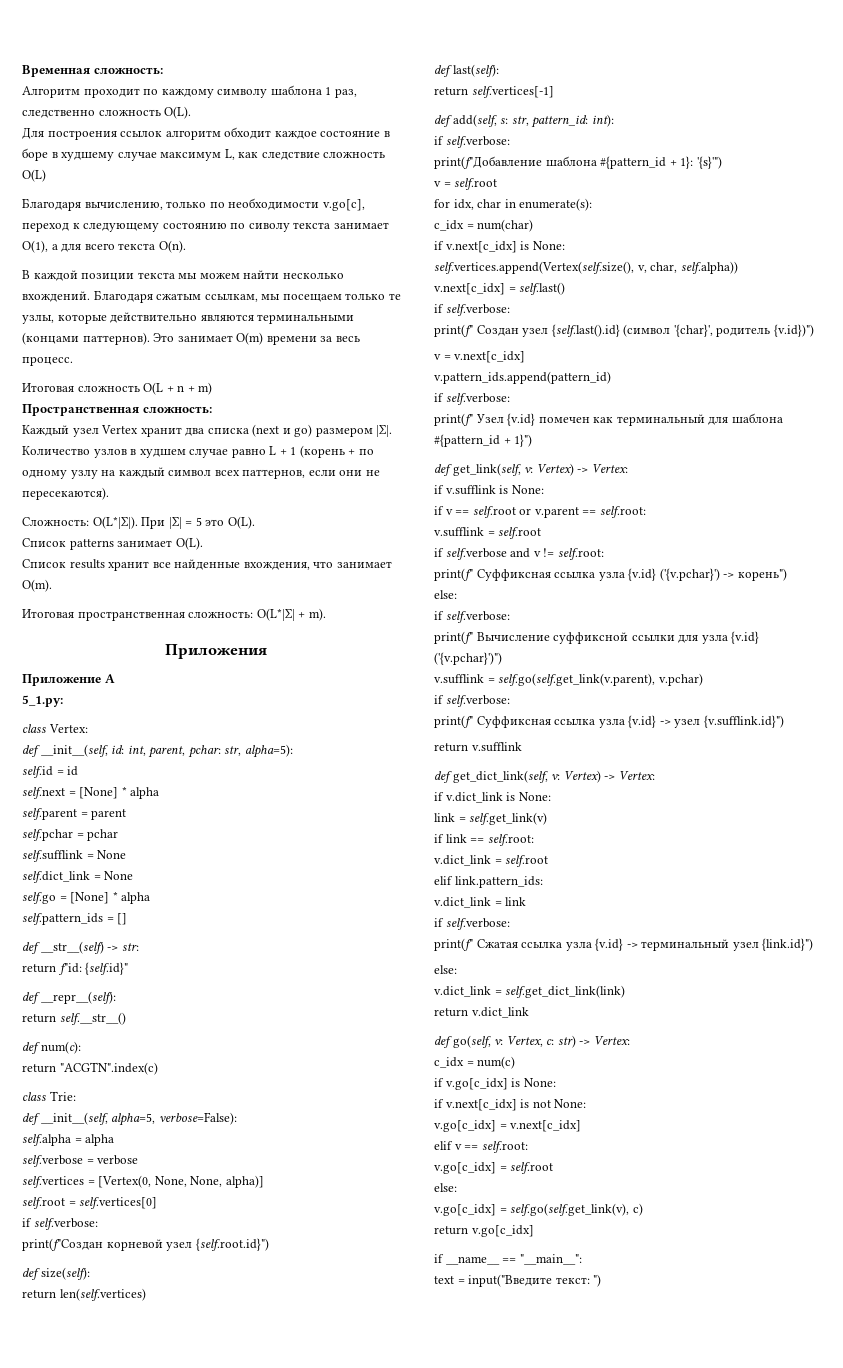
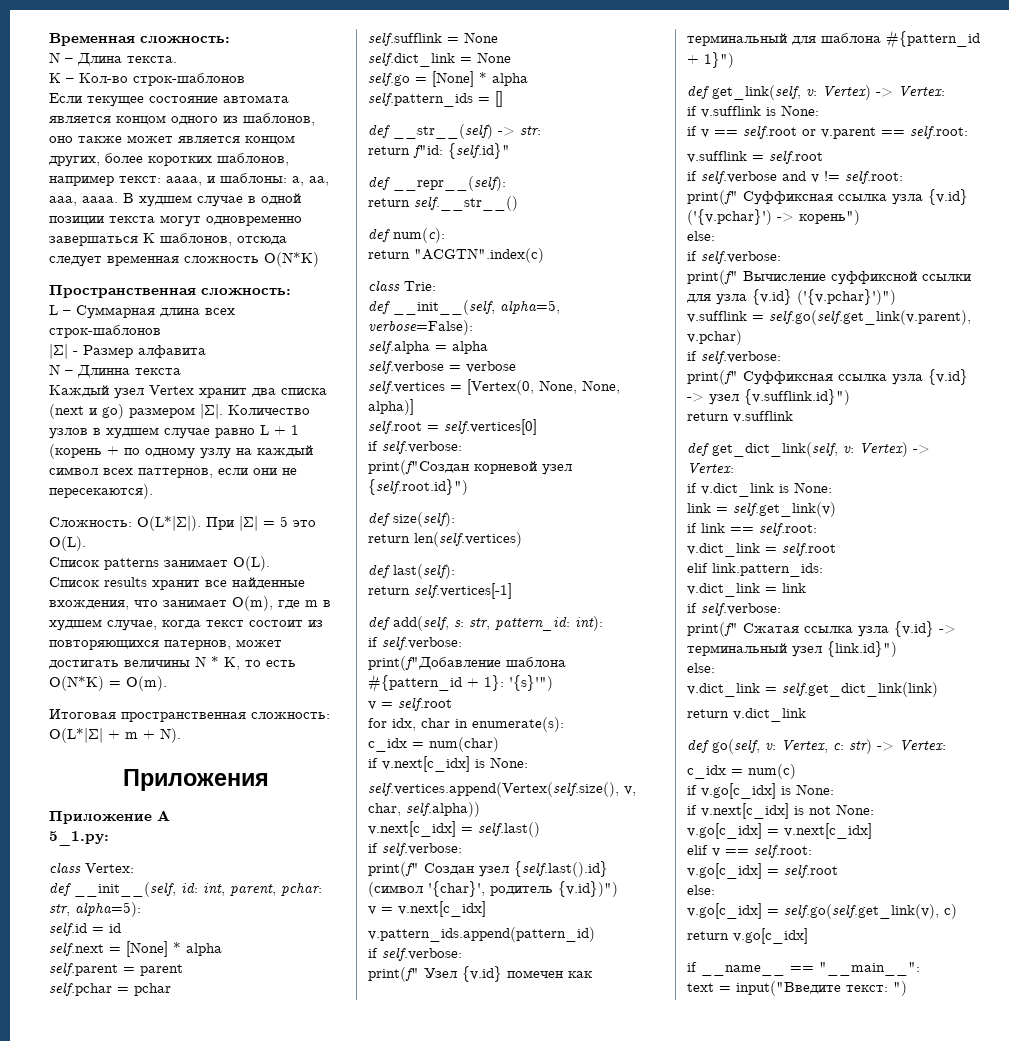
[22,85,357,98] [22,106,192,119] [22,127,390,140] [22,148,386,161] [22,169,46,182] [22,198,365,211] [22,222,389,232] [22,240,186,253] [22,270,344,281] [22,290,401,303] [22,312,355,324] [22,332,360,345] [22,356,73,366] [22,382,213,395] [22,404,212,416] Алгоритм проходит по каждому символу шаблона 1 раз, следственно сложность O(L). // Для построения ссылок алгоритм обходит каждое состояние в боре в худшему случае максимум L, как следствие сложность O(L) // Благодаря вычислению, только по необходимости v.go[c], переход к следующему состоянию по сиволу текста занимает O(1), а для всего текста O(n). // В каждой позиции текста мы можем найти несколько вхождений. Благодаря сжатым ссылкам, мы посещаем только те узлы, которые действительно являются терминальными (концами паттернов). Это занимает O(m) времени за весь процесс. // Итоговая сложность O(L + n + m) // Пространственная сложность: -> [49,52,177,66] [49,73,245,86] [49,93,289,107] [49,113,315,126] [49,135,295,145] [49,153,289,167] [49,173,329,186] [49,193,301,207] [49,215,302,227] [49,233,287,246] [49,252,319,267] [49,285,291,298] [49,305,235,319] [49,325,161,338] [49,343,206,359] [49,364,181,378] N – Длина текста. // K – Кол-во строк-шаблонов // Если текущее состояние автомата является концом одного из шаблонов, оно также может является концом других, более коротких шаблонов, например текст: aaaa, и шаблоны: a, aa, aaa, aaaa. В худшем случае в одной позиции текста могут одновременно завершаться K шаблонов, отсюда следует временная сложность O(N*K) // Пространственная сложность: // L – Суммарная длина всех строк-шаблонов // |Σ| - Размер алфавита // N – Длинна текста
(392, 564) none -> [232,596,331,611] [49,619,323,631] [49,639,282,650] [49,656,296,670] [49,676,121,691] O(m), где m в худшем случае, когда текст состоит из повторяющихся патернов, может достигать величины N * K, то есть O(N*K) =
[308,608,326,621] m). -> [125,728,181,743] m + N).

